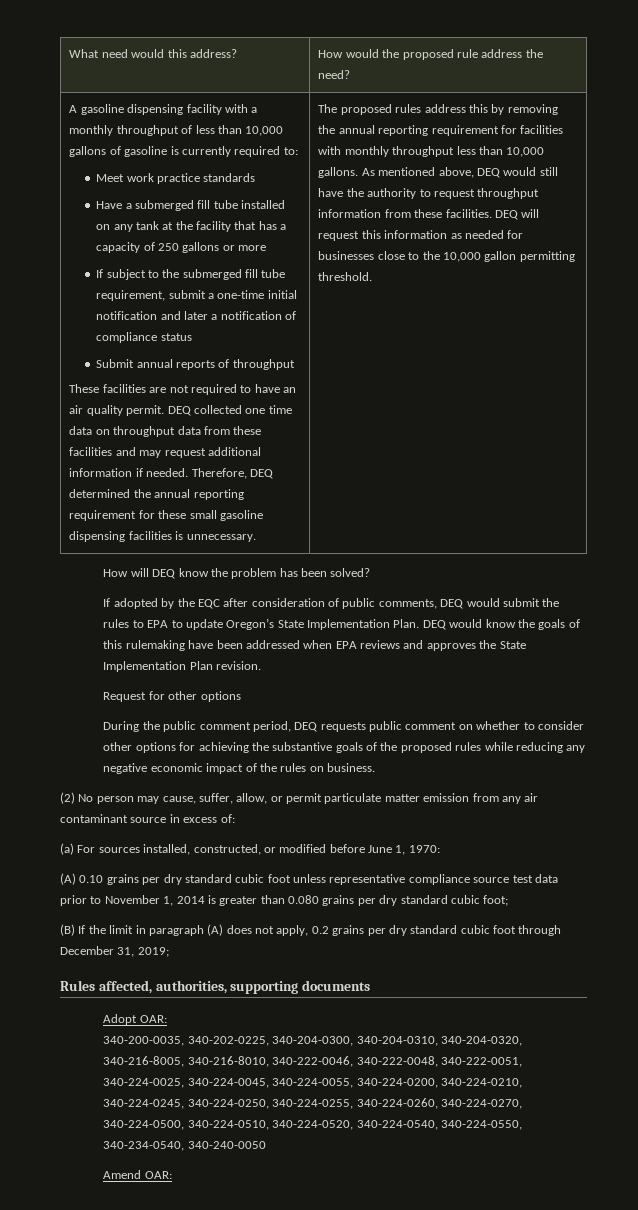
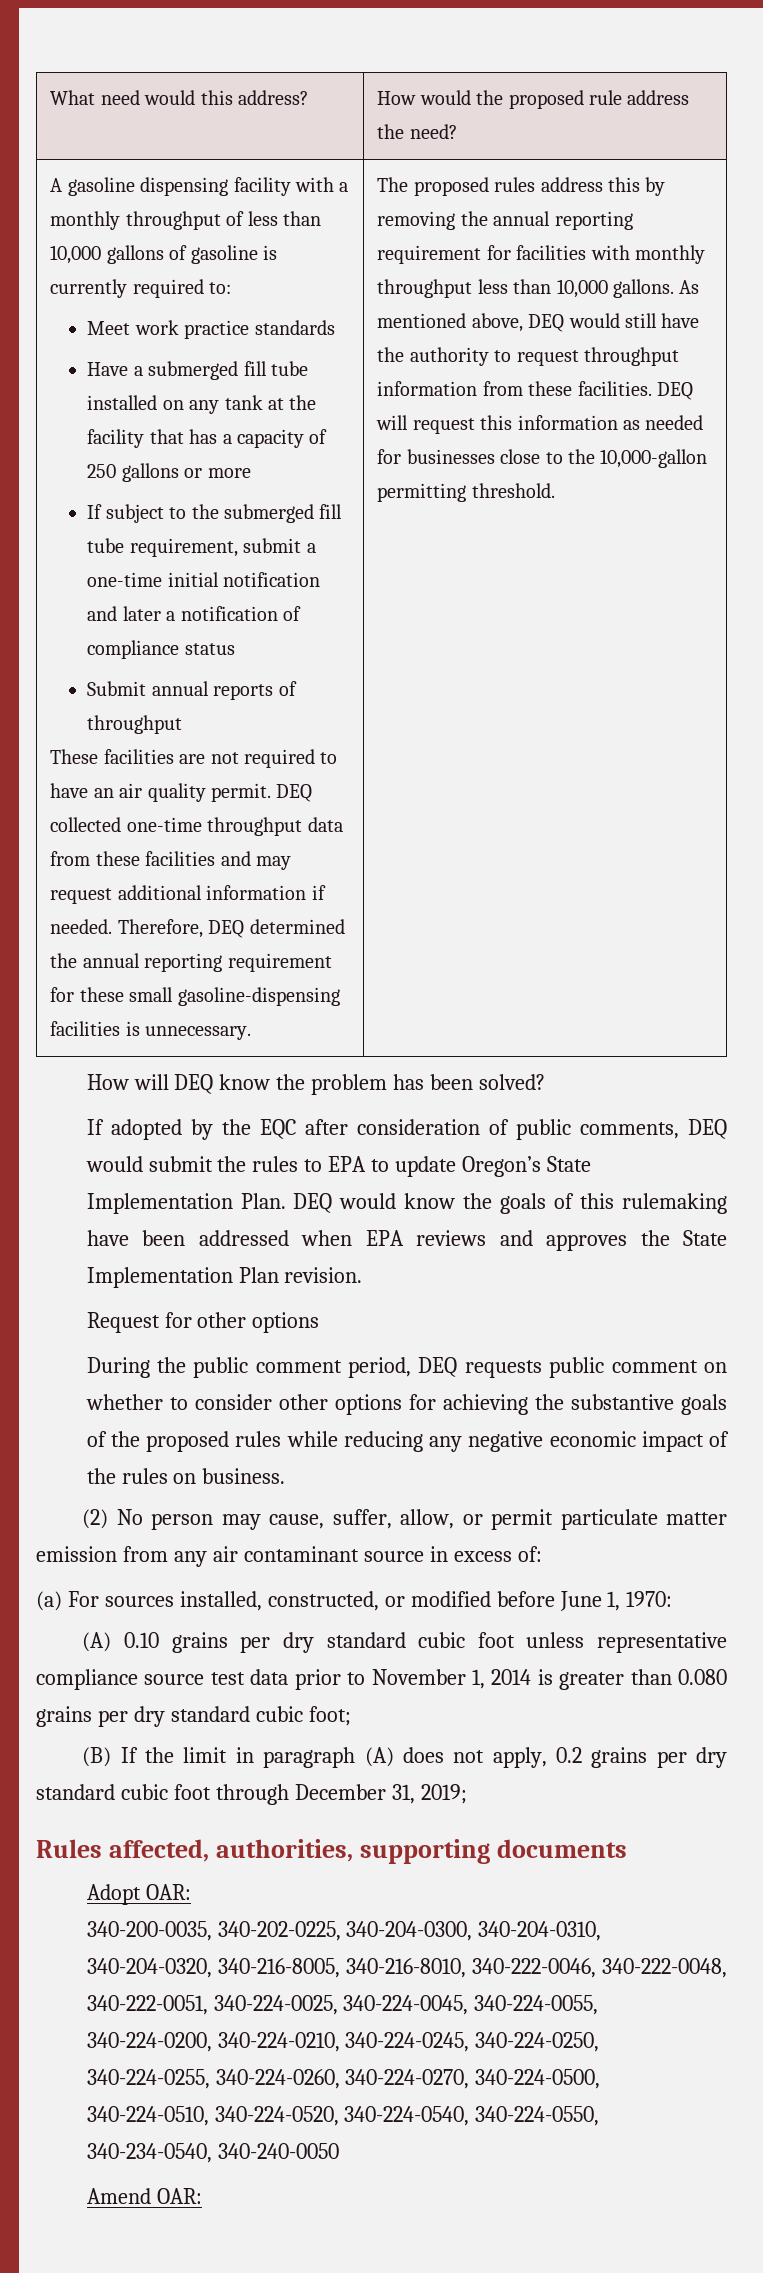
[245,405,292,414] [69,426,110,435] one time data on -> [126,817,202,832] one-time
[219,510,263,521] [69,531,126,542] gasoline dispensing -> [177,987,340,1006] gasoline-dispensing
[442,251,517,262] 10,000 gallon -> [600,449,708,468] 10,000-gallon

